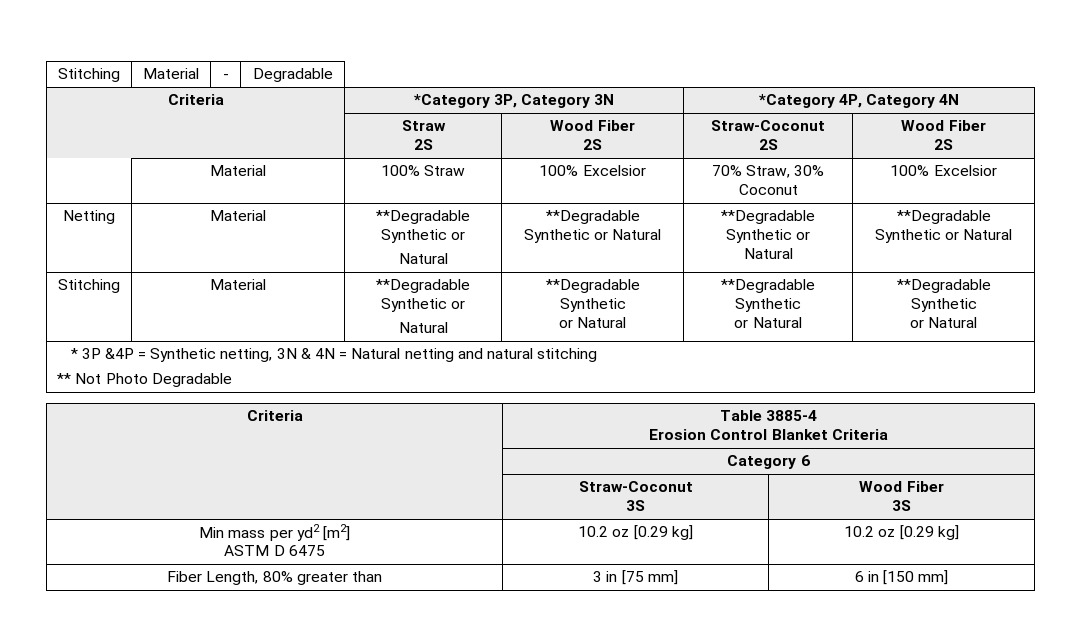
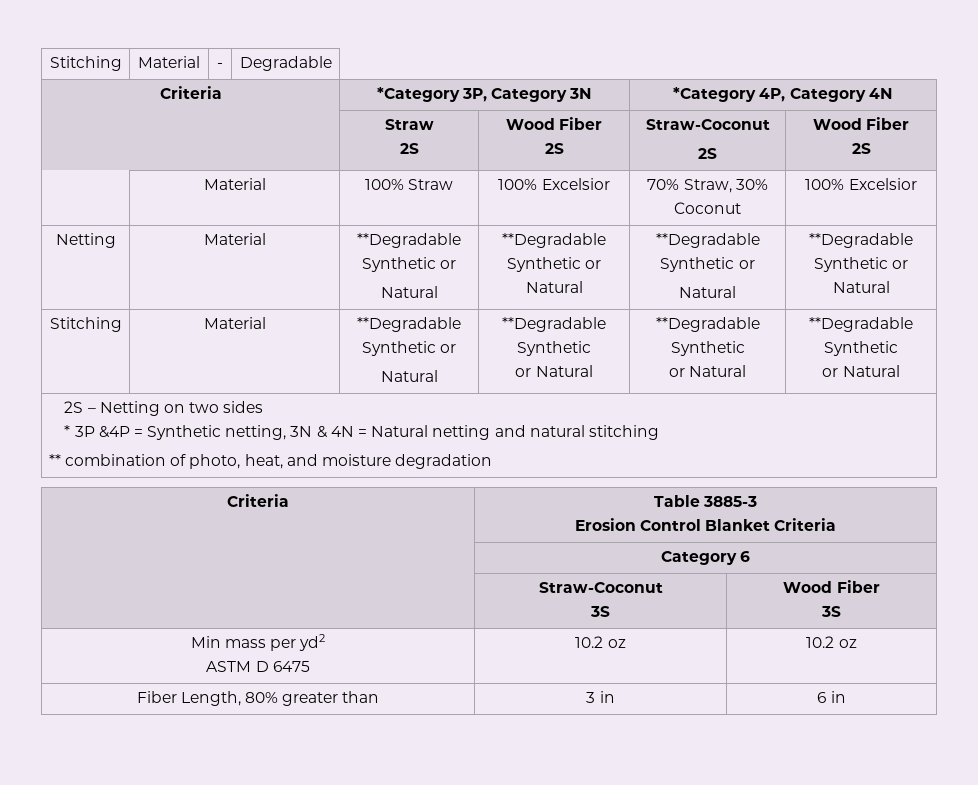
(978, 322) none -> [64,401,264,416] 2S – Netting on two sides //
[75,373,232,387] Not Photo Degradable -> [64,454,493,469] combination of photo, heat, and moisture degradation
[766,410,818,421] 3885-4 -> [703,496,758,507] 3885-3
[322,524,350,541] [m2] -> (326, 642) none
[633,525,693,540] [844,525,959,540] [0.29 kg] | 10.2 oz [0.29 kg] -> [806,636,857,648] | 10.2 oz
[621,570,678,585] [75 mm] -> (615, 697) none
[883,570,949,585] [150 mm] -> (846, 697) none

